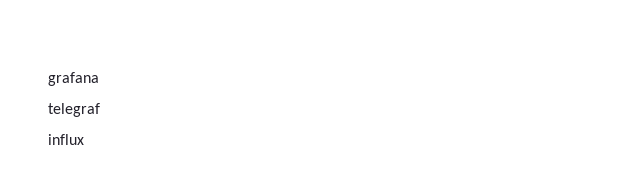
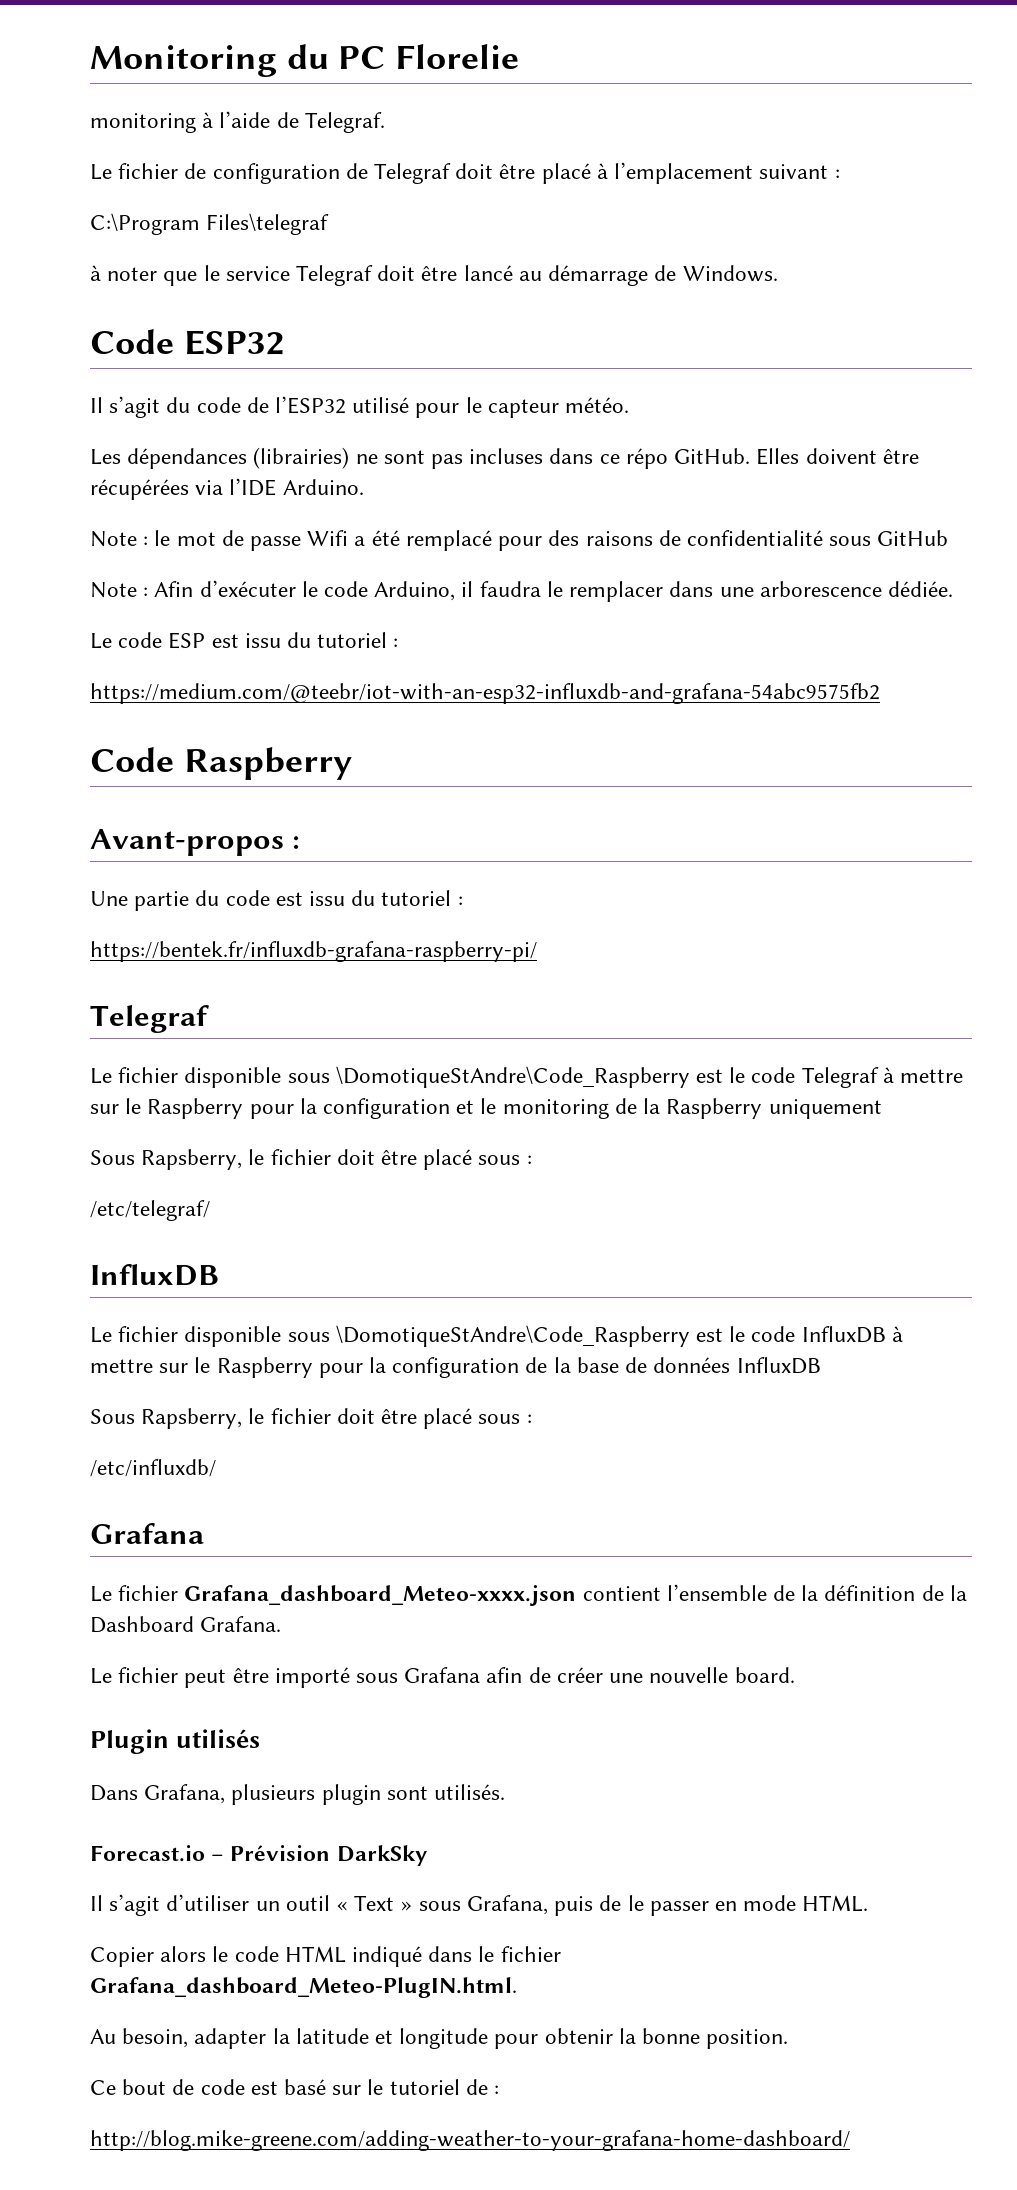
[48,72,99,86] [48,103,100,117] [48,134,84,145] grafana // telegraf // influx -> [90,44,520,77] [90,111,385,133] [90,162,840,184] [90,213,330,235] [90,265,778,286] [90,329,285,355] [90,396,630,418] [90,447,919,469] [90,478,364,500] [90,530,949,551] [90,580,953,602] [90,632,399,649] [90,683,880,704] [90,747,352,780] [90,829,301,856] [90,890,463,911] [90,941,537,962] [90,1005,209,1033] [90,1066,964,1088] [90,1098,882,1119] [90,1149,532,1170] [90,1200,210,1221] [90,1264,219,1286] [90,1325,903,1347] [90,1357,821,1378] [90,1408,532,1429] [90,1459,216,1477] [90,1523,204,1544] [90,1584,967,1606] [90,1616,282,1633] [90,1667,795,1688] [90,1729,261,1754] [90,1784,506,1805] [90,1845,427,1866] [90,1894,869,1916] [90,1946,561,1967] [90,1977,517,1998] [90,2028,789,2049] [90,2079,500,2095] [90,2130,850,2151] Monitoring du PC Florelie // monitoring à l’aide de Telegraf. // Le fichier de configuration de Telegraf doit être placé à l’emplacement suivant : // C:\Program Files\telegraf // à noter que le service Telegraf doit être lancé au démarrage de Windows. // Code ESP32 // Il s’agit du code de l’ESP32 utilisé pour le capteur météo. // Les dépendances (librairies) ne sont pas incluses dans ce répo GitHub. Elles doivent être récupérées via l’IDE Arduino. // Note : le mot de passe Wifi a été remplacé pour des raisons de confidentialité sous GitHub // Note : Afin d’exécuter le code Arduino, il faudra le remplacer dans une arborescence dédiée. // Le code ESP est issu du tutoriel : // https://medium.com/@teebr/iot-with-an-esp32-influxdb-and-grafana-54abc9575fb2 // Code Raspberry // Avant-propos : // Une partie du code est issu du tutoriel : // https://bentek.fr/influxdb-grafana-raspberry-pi/ // Telegraf // Le fichier disponible sous \DomotiqueStAndre\Code_Raspberry est le code Telegraf à mettre sur le Raspberry pour la configuration et le monitoring de la Raspberry uniquement // Sous Rapsberry, le fichier doit être placé sous : // /etc/telegraf/ // InfluxDB // Le fichier disponible sous \DomotiqueStAndre\Code_Raspberry est le code InfluxDB à mettre sur le Raspberry pour la configuration de la base de données InfluxDB // Sous Rapsberry, le fichier doit être placé sous : // /etc/influxdb/ // Grafana // Le fichier Grafana_dashboard_Meteo-xxxx.json contient l’ensemble de la définition de la Dashboard Grafana. // Le fichier peut être importé sous Grafana afin de créer une nouvelle board. // Plugin utilisés // Dans Grafana, plusieurs plugin sont utilisés. // Forecast.io – Prévision DarkSky // Il s’agit d’utiliser un outil « Text » sous Grafana, puis de le passer en mode HTML. // Copier alors le code HTML indiqué dans le fichier Grafana_dashboard_Meteo-PlugIN.html. // Au besoin, adapter la latitude et longitude pour obtenir la bonne position. // Ce bout de code est basé sur le tutoriel de : // http://blog.mike-greene.com/adding-weather-to-your-grafana-home-dashboard/

